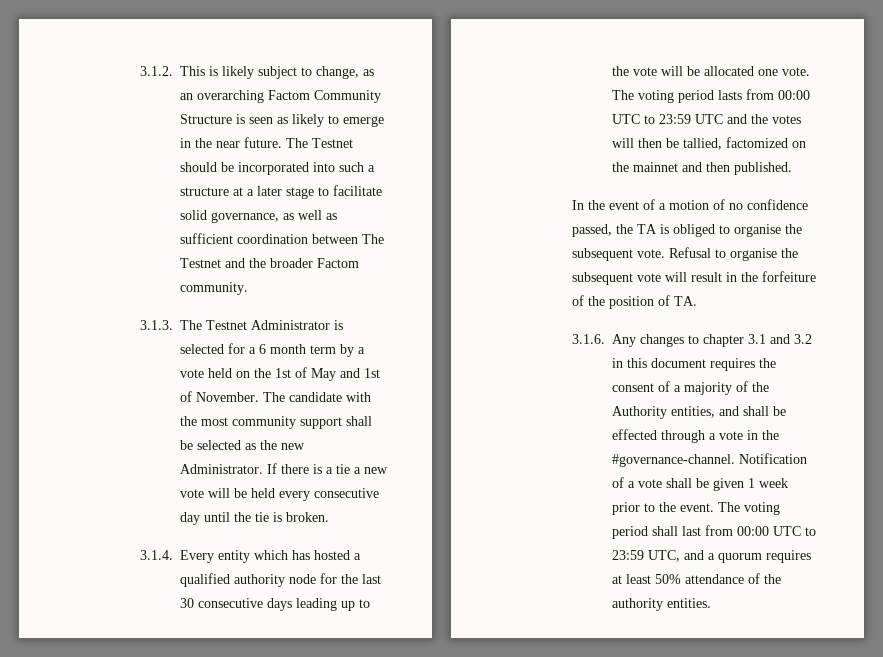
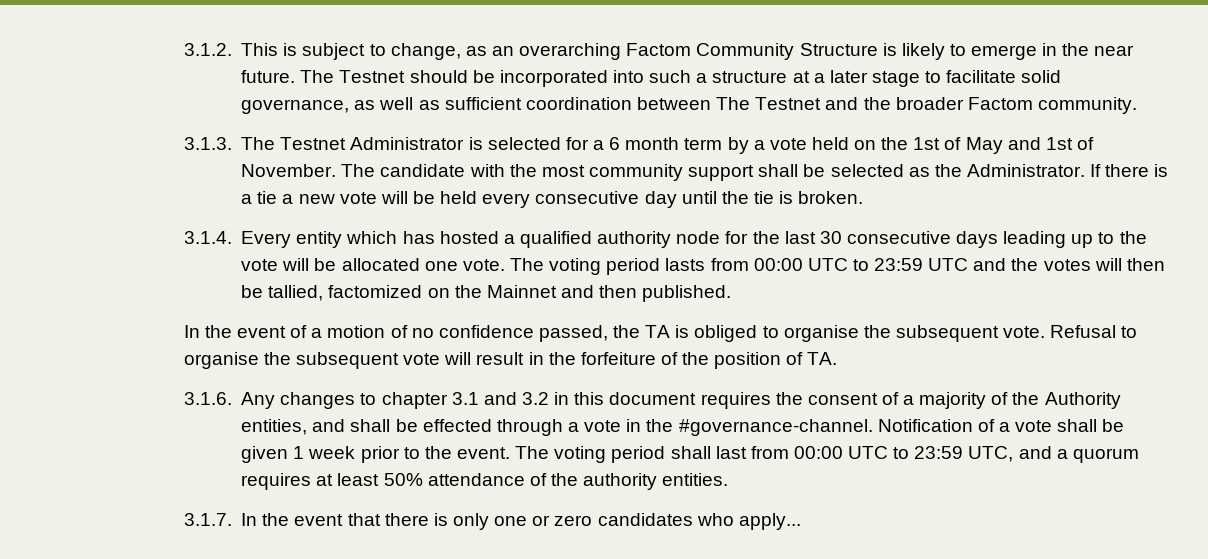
[222,66,255,79] likely -> (298, 49) none
[249,117,289,124] seen as -> (897, 49) none
[281,443,306,450] new -> (962, 170) none
[633,162,679,172] mainnet -> [486,285,557,298] Mainnet
(712, 603) none -> [183,513,801,530] // 3.1.7. In the event that there is only one or zero candidates who apply...

